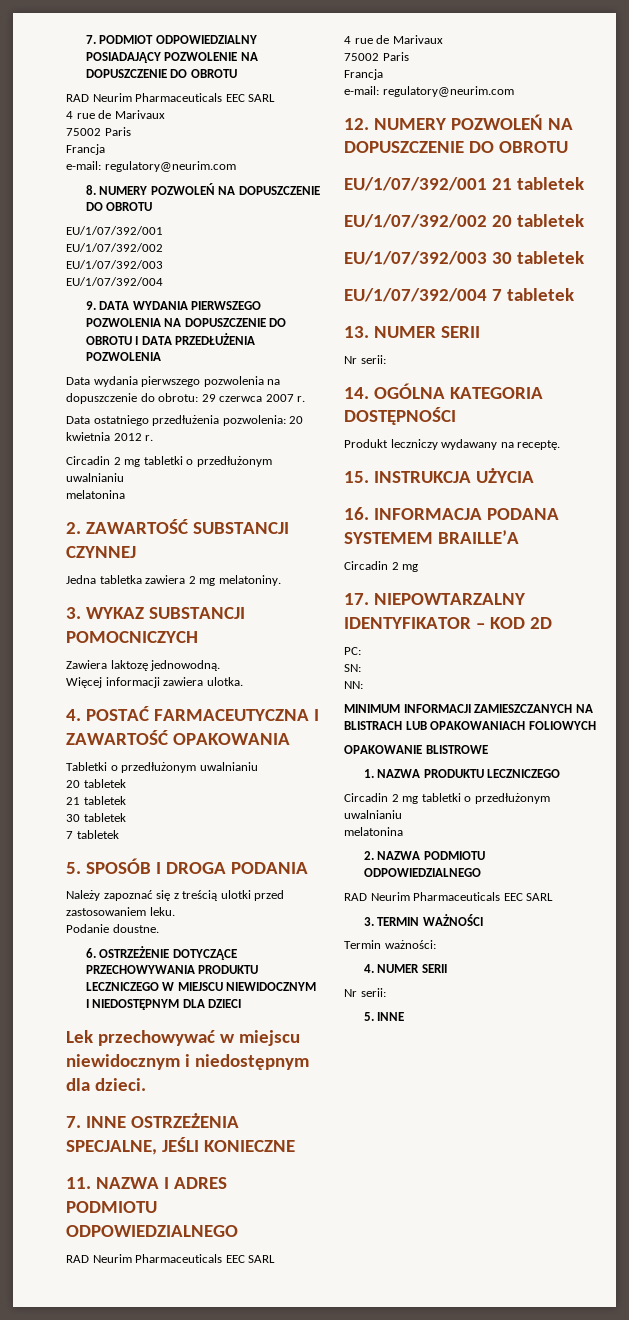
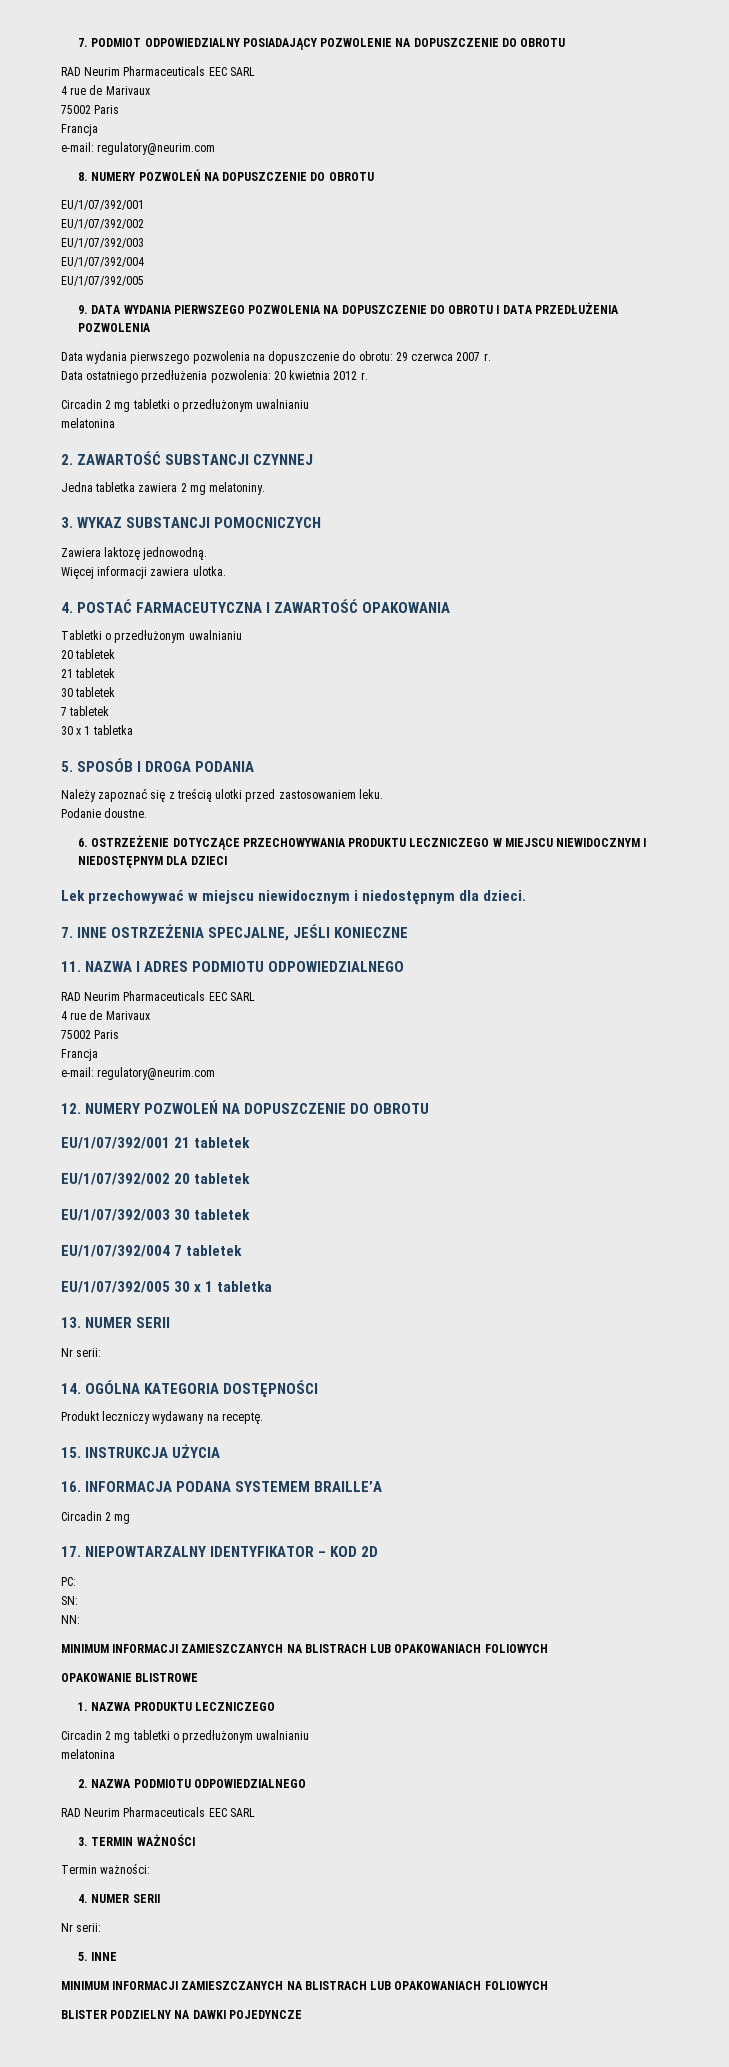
(163, 281) none -> [61,276,144,286] // EU/1/07/392/005
(119, 834) none -> [61,725,133,735] // 30 x 1 tabletka
(574, 294) none -> [61,1281,273,1293] // EU/1/07/392/005 30 x 1 tabletka
(405, 1016) none -> [61,1981,548,1990] [61,2010,302,2019] // MINIMUM INFORMACJI ZAMIESZCZANYCH NA BLISTRACH LUB OPAKOWANIACH FOLIOWYCH // BLISTER PODZIELNY NA DAWKI POJEDYNCZE

